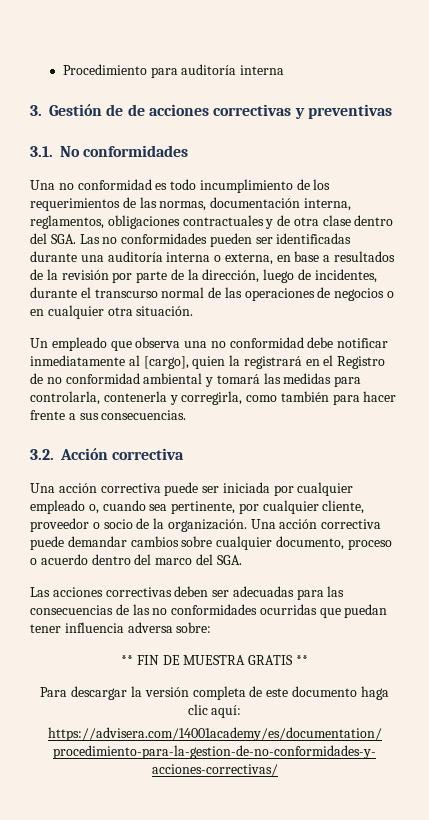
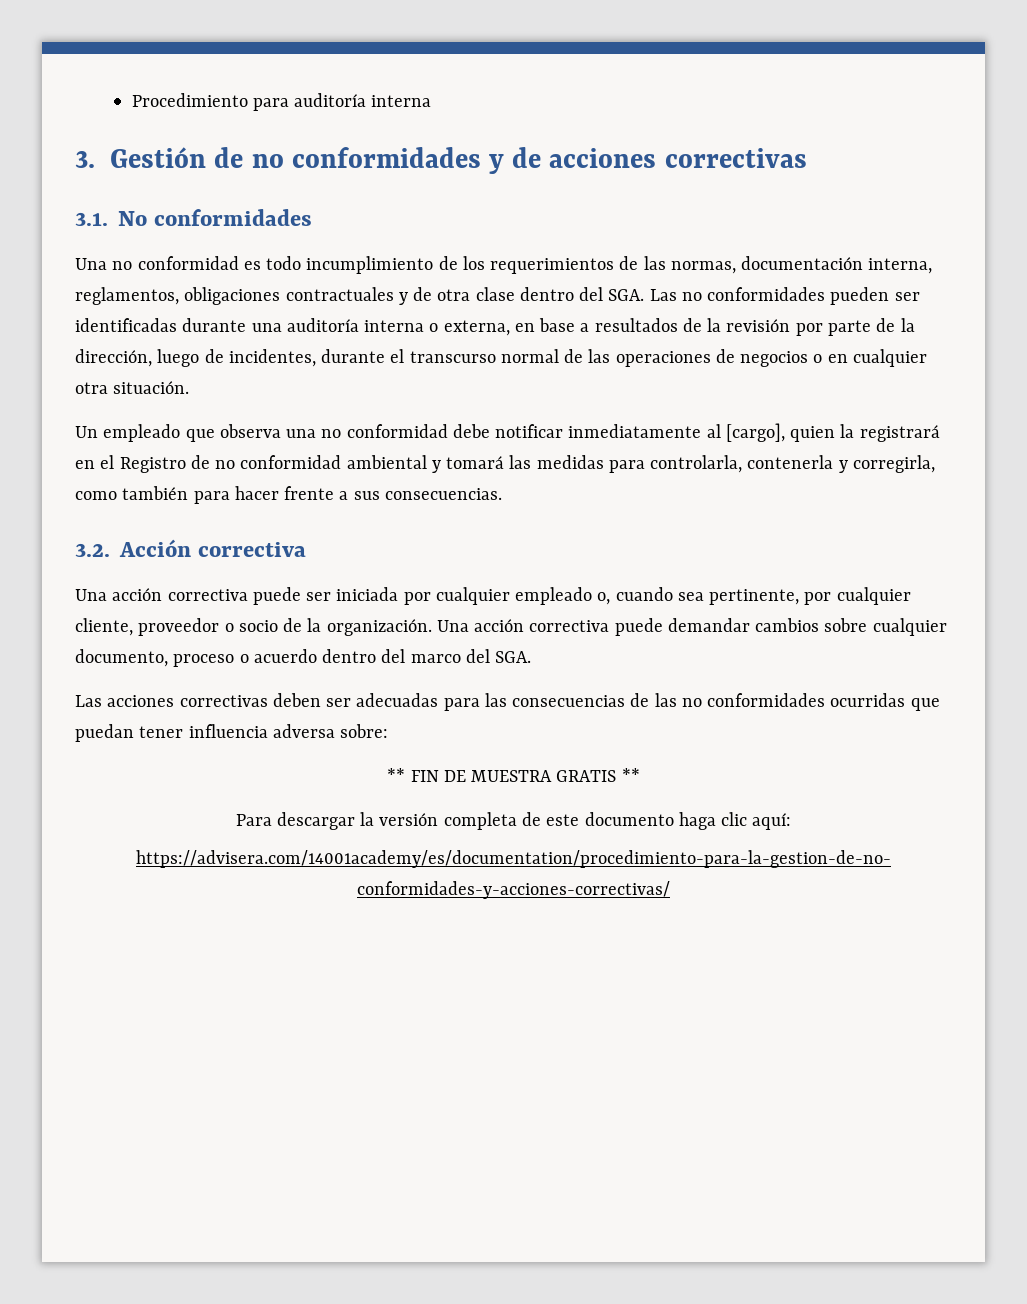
(124, 110) none -> [251,147,505,174] no conformidades y
[294,104,392,119] y preventivas -> (807, 158) none

